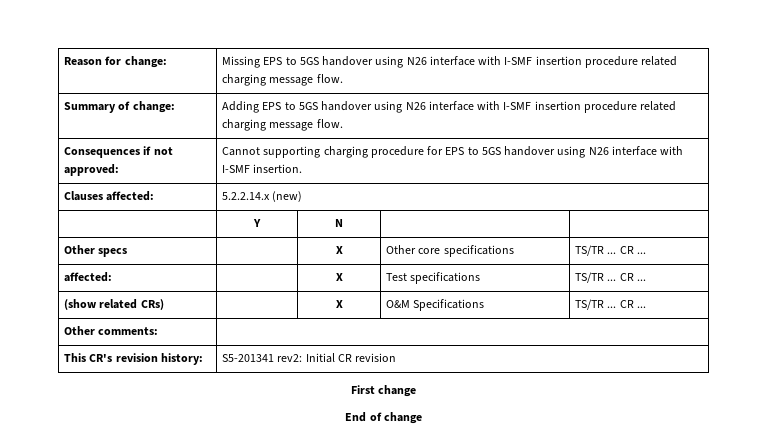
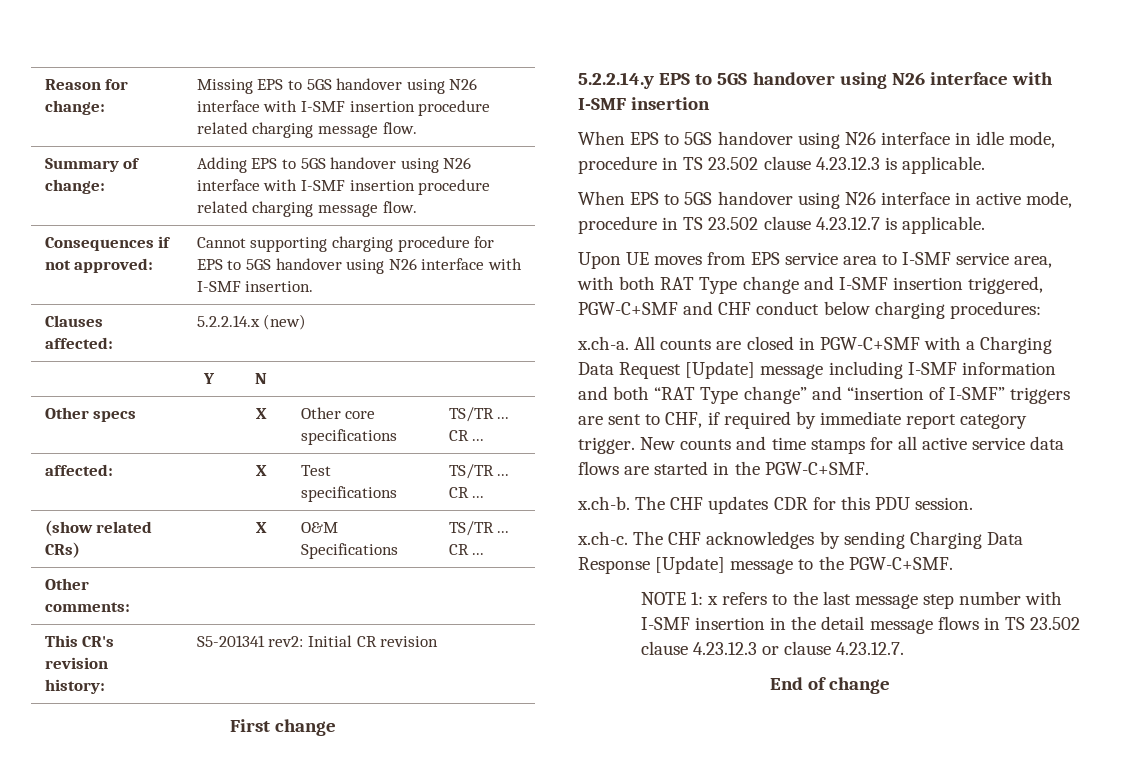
(417, 391) none -> [578,72,1054,89] [578,97,711,110] [578,131,1056,149] [578,156,985,174] [578,191,1073,209] [578,216,985,234] [578,252,1053,269] [577,276,1044,294] [578,301,1041,319] [577,336,1053,354] [578,361,1056,379] [578,386,1071,404] [578,411,1028,429] [578,436,1065,454] [578,461,869,475] [577,496,974,514] [577,531,1023,549] [578,556,953,574] [640,591,1063,609] [640,616,1081,634] [640,641,905,655] // 5.2.2.14.y EPS to 5GS handover using N26 interface with I-SMF insertion // When EPS to 5GS handover using N26 interface in idle mode, procedure in TS 23.502 clause 4.23.12.3 is applicable. // When EPS to 5GS handover using N26 interface in active mode, procedure in TS 23.502 clause 4.23.12.7 is applicable. // Upon UE moves from EPS service area to I-SMF service area, with both RAT Type change and I-SMF insertion triggered, PGW-C+SMF and CHF conduct below charging procedures: // x.ch-a. All counts are closed in PGW-C+SMF with a Charging Data Request [Update] message including I-SMF information and both “RAT Type change” and “insertion of I-SMF” triggers are sent to CHF, if required by immediate report category trigger. New counts and time stamps for all active service data flows are started in the PGW-C+SMF. // x.ch-b. The CHF updates CDR for this PDU session. // x.ch-c. The CHF acknowledges by sending Charging Data Response [Update] message to the PGW-C+SMF. // NOTE 1: x refers to the last message step number with I-SMF insertion in the detail message flows in TS 23.502 clause 4.23.12.3 or clause 4.23.12.7.

